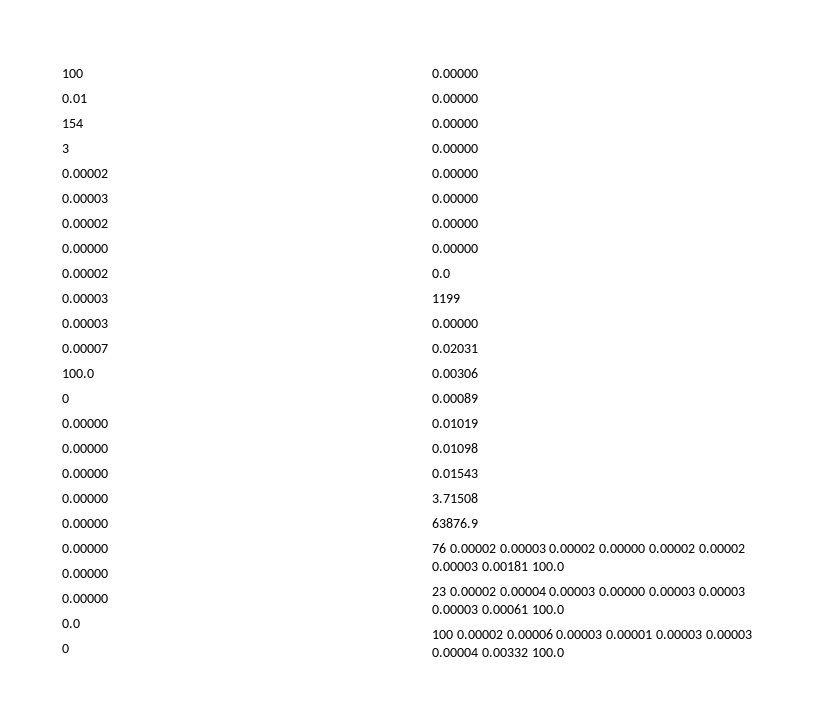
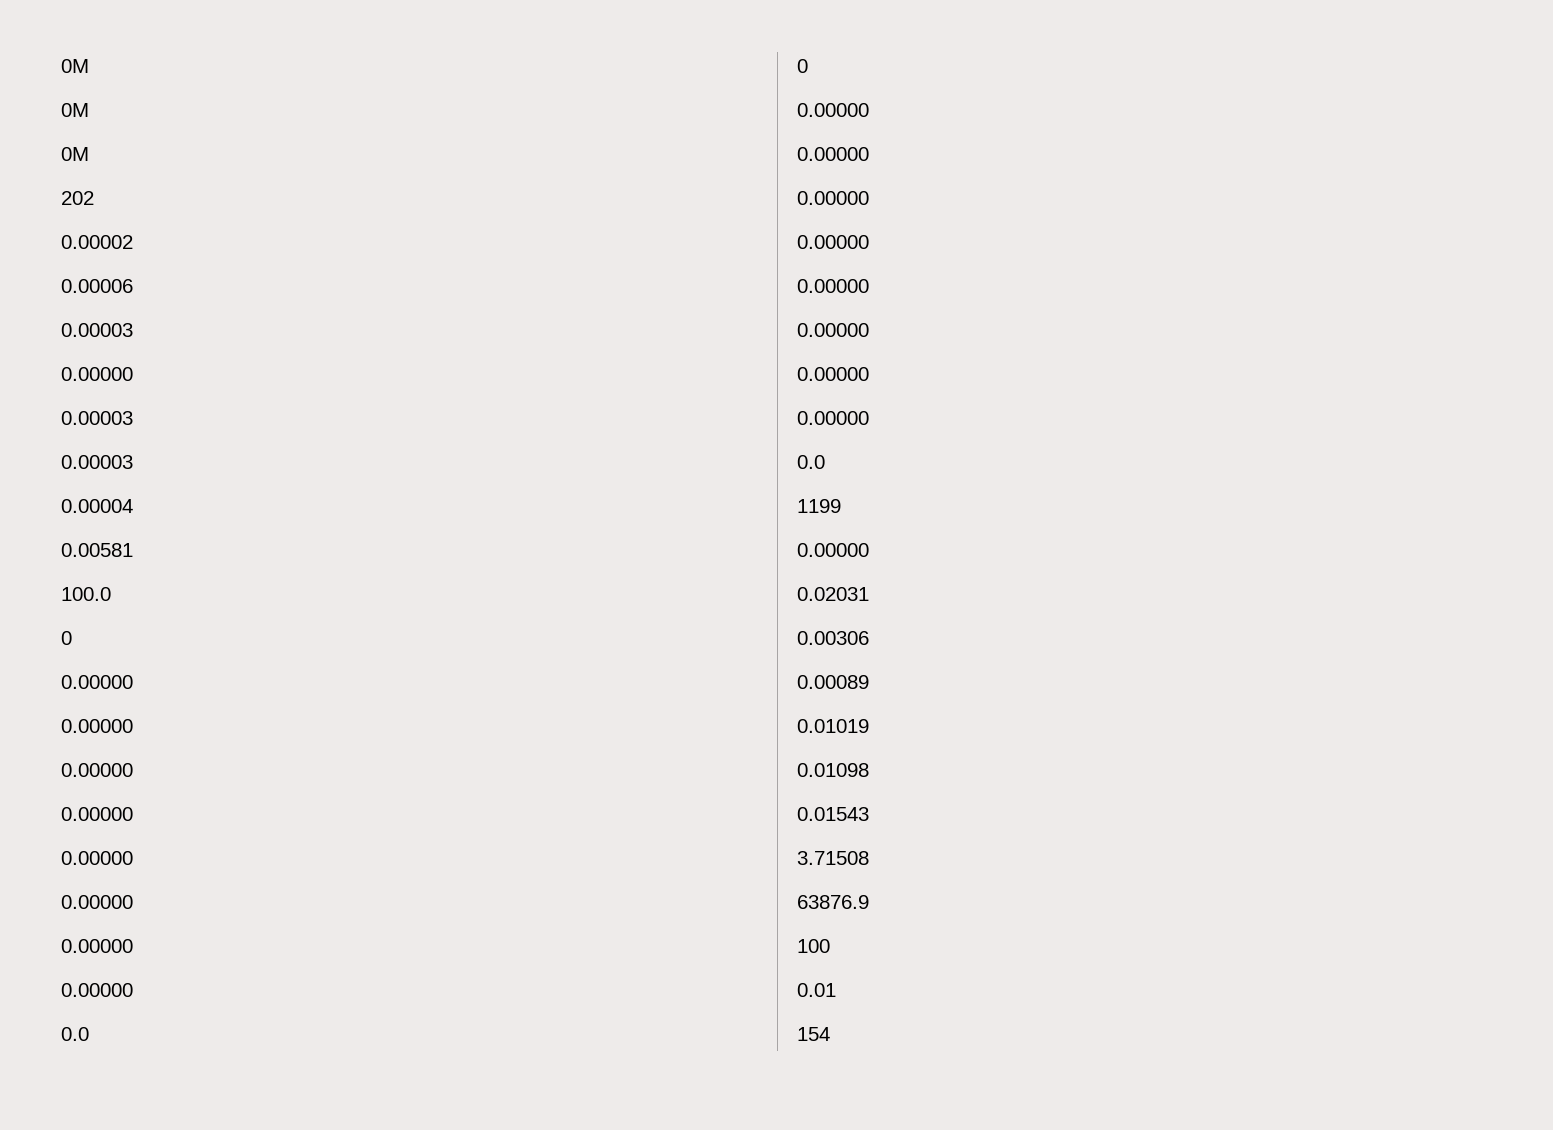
[62,69,83,78] [62,94,87,103] [62,119,83,128] [62,144,69,153] [62,169,108,178] [62,194,108,203] [62,219,108,228] [62,244,108,253] [62,269,108,278] 100 // 0.01 // 154 // 3 // 0.00002 // 0.00003 // 0.00002 // 0.00000 // 0.00002 -> [61,59,89,73] [61,103,89,117] [61,147,89,161] [61,191,94,205] [61,235,133,249] [61,279,133,293] [61,323,133,337] [61,367,133,381] 0M // 0M // 0M // 202 // 0.00002 // 0.00006 // 0.00003 // 0.00000
[62,344,108,353] 0.00007 -> [61,499,133,513] [61,543,133,557] 0.00004 // 0.00581
[432,543,745,553] [432,561,564,571] [432,587,745,596] [432,604,564,614] [432,629,752,639] [432,648,564,657] 76 0.00002 0.00003 0.00002 0.00000 0.00002 0.00002 0.00003 0.00181 100.0 // 23 0.00002 0.00004 0.00003 0.00000 0.00003 0.00003 0.00003 0.00061 100.0 // 100 0.00002 0.00006 0.00003 0.00001 0.00003 0.00003 0.00004 0.00332 100.0 -> [797,939,830,953] [797,983,836,997] [797,1027,830,1041] 100 // 0.01 // 154

